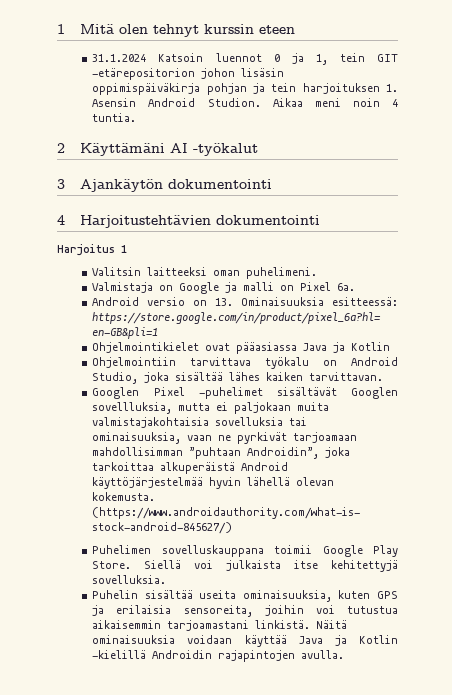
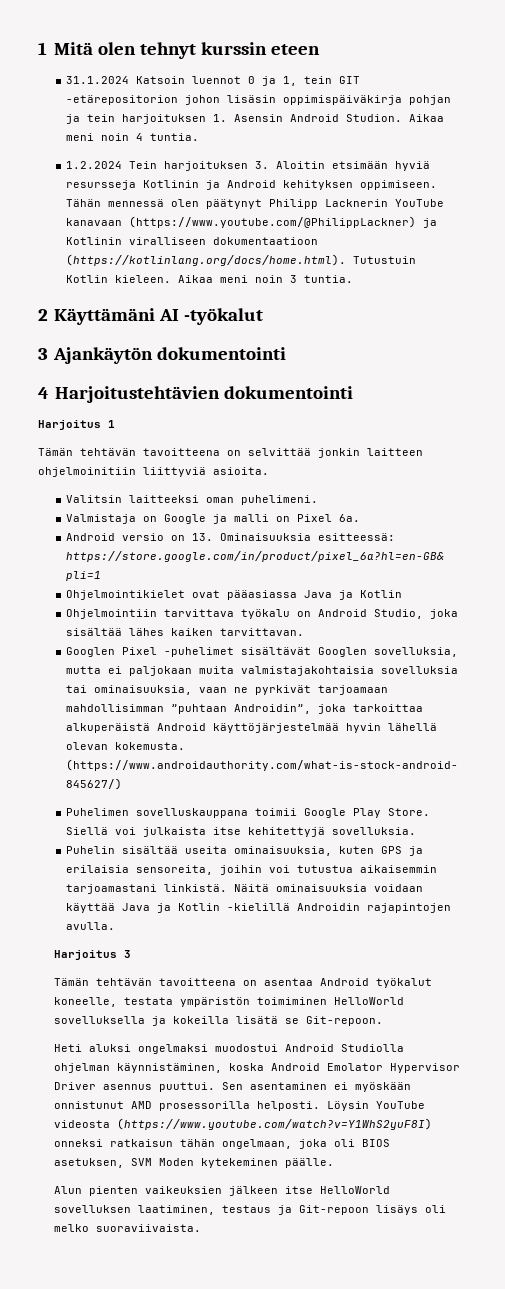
(137, 117) none -> [66,161,431,171] [66,180,438,190] [66,199,445,209] [66,216,438,228] [66,237,319,245] [66,254,417,266] [66,275,354,283] // 1.2.2024 Tein harjoituksen 3. Aloitin etsimään hyviä resursseja Kotlinin ja Android kehityksen oppimiseen. Tähän mennessä olen päätynyt Philipp Lacknerin YouTube kanavaan (https://www.youtube.com/@PhilippLackner) ja Kotlinin viralliseen dokumentaatioon (https://kotlinlang.org/docs/home.html). Tutustuin Kotlin kieleen. Aikaa meni noin 3 tuntia.
(127, 249) none -> [38,448,423,458] [38,467,269,477] // Tämän tehtävän tavoitteena on selvittää jonkin laitteen ohjelmoinitiin liittyviä asioita.
[92,402,173,414] sovellluksia, -> [374,647,459,657] sovelluksia,
(345, 654) none -> [53,950,131,960] [53,978,432,988] [53,997,404,1007] [53,1016,383,1026] [53,1044,404,1054] [53,1063,460,1073] [53,1082,411,1092] [53,1101,425,1111] [53,1118,432,1130] [53,1139,390,1149] [53,1158,334,1168] [53,1186,390,1196] [53,1205,446,1215] [53,1224,201,1232] // Harjoitus 3 // Tämän tehtävän tavoitteena on asentaa Android työkalut koneelle, testata ympäristön toimiminen HelloWorld sovelluksella ja kokeilla lisätä se Git-repoon. // Heti aluksi ongelmaksi muodostui Android Studiolla ohjelman käynnistäminen, koska Android Emolator Hypervisor Driver asennus puuttui. Sen asentaminen ei myöskään onnistunut AMD prosessorilla helposti. Löysin YouTube videosta (https://www.youtube.com/watch?v=Y1WhS2yuF8I) onneksi ratkaisun tähän ongelmaan, joka oli BIOS asetuksen, SVM Moden kytekeminen päälle. // Alun pienten vaikeuksien jälkeen itse HelloWorld sovelluksen laatiminen, testaus ja Git-repoon lisäys oli melko suoraviivaista.

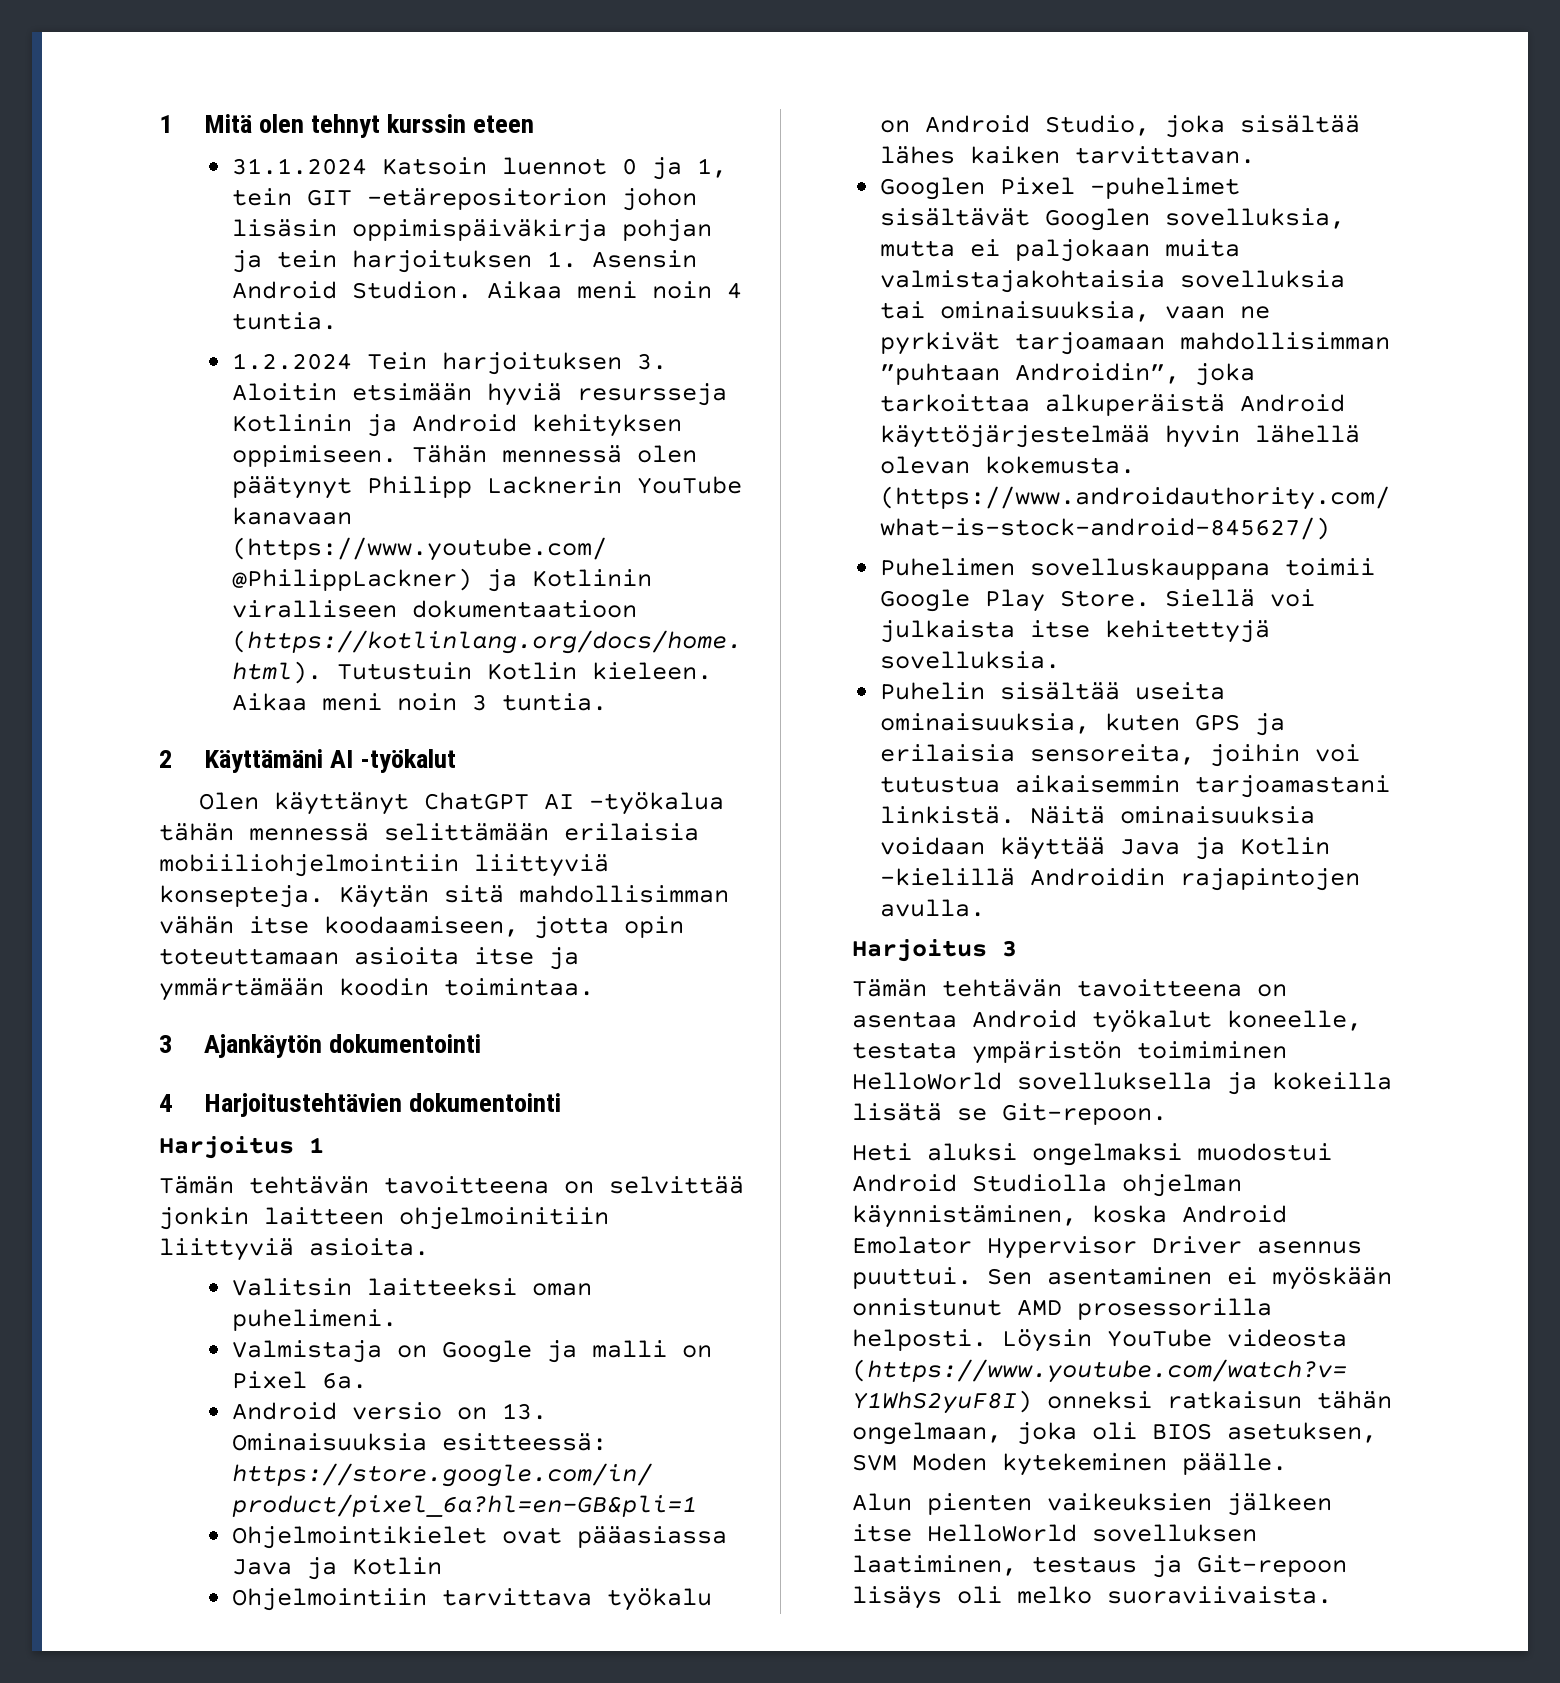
(263, 316) none -> [199,792,725,815] [159,823,699,841] [159,854,609,877] [159,885,729,908] [159,916,684,939] [159,947,579,970] [159,978,594,1001] // Olen käyttänyt ChatGPT AI -työkalua tähän mennessä selittämään erilaisia mobiiliohjelmointiin liittyviä konsepteja. Käytän sitä mahdollisimman vähän itse koodaamiseen, jotta opin toteuttamaan asioita itse ja ymmärtämään koodin toimintaa.

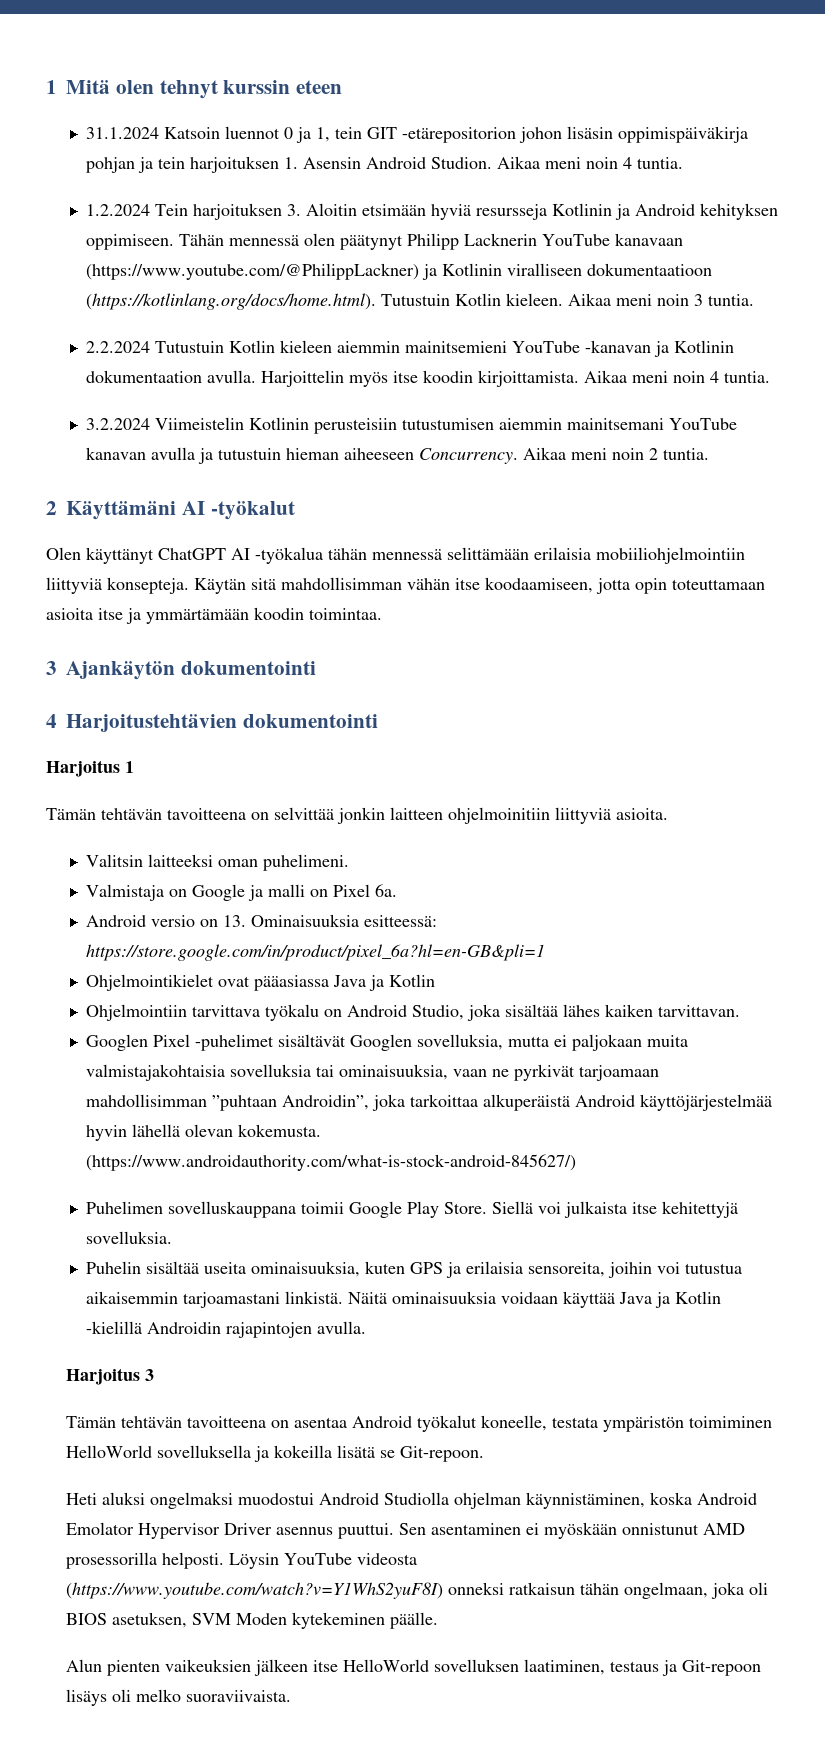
(607, 702) none -> [85,340,734,357] [85,370,770,387] [85,417,737,434] [85,447,709,464] // 2.2.2024 Tutustuin Kotlin kieleen aiemmin mainitsemieni YouTube -kanavan ja Kotlinin dokumentaation avulla. Harjoittelin myös itse koodin kirjoittamista. Aikaa meni noin 4 tuntia. // 3.2.2024 Viimeistelin Kotlinin perusteisiin tutustumisen aiemmin mainitsemani YouTube kanavan avulla ja tutustuin hieman aiheeseen Concurrency. Aikaa meni noin 2 tuntia.

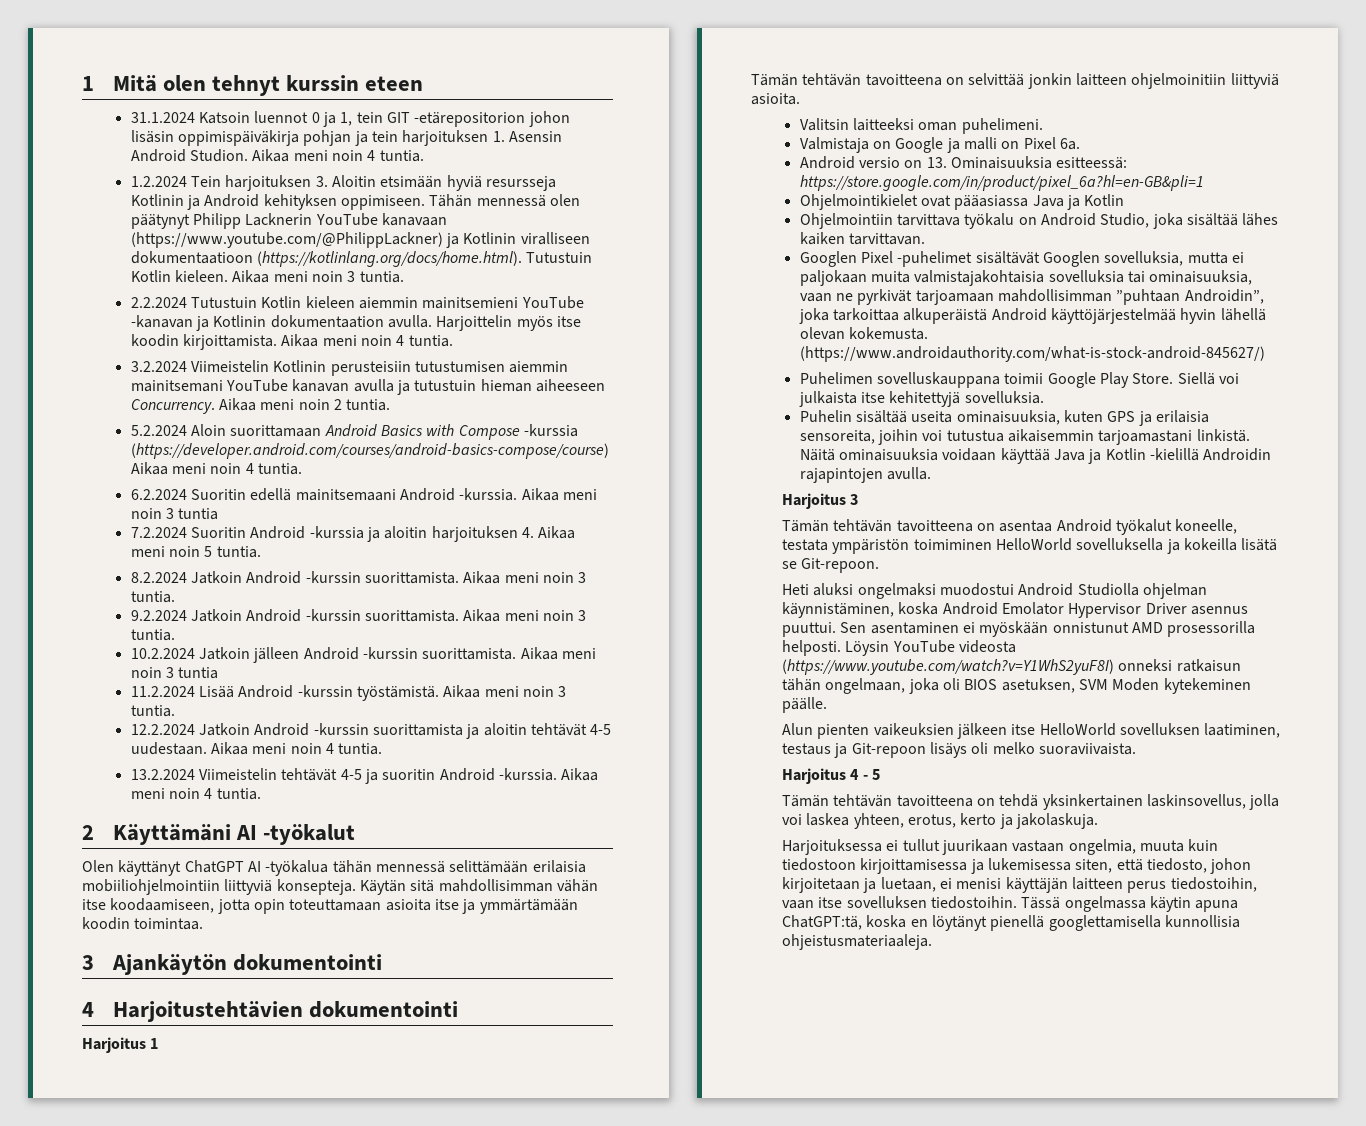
(709, 454) none -> [130,424,578,440] [130,443,609,459] [130,462,302,475] [130,488,597,501] [130,508,219,520] [130,526,576,542] [130,546,261,558] [130,571,587,584] [130,591,175,603] [130,609,587,622] [130,629,175,641] [130,647,596,663] [130,667,219,679] [130,685,567,701] [130,705,175,717] [130,723,612,739] [130,742,383,755] [130,768,599,784] [130,788,261,800] // 5.2.2024 Aloin suorittamaan Android Basics with Compose -kurssia (https://developer.android.com/courses/android-basics-compose/course) Aikaa meni noin 4 tuntia. // 6.2.2024 Suoritin edellä mainitsemaani Android -kurssia. Aikaa meni noin 3 tuntia // 7.2.2024 Suoritin Android -kurssia ja aloitin harjoituksen 4. Aikaa meni noin 5 tuntia. // 8.2.2024 Jatkoin Android -kurssin suorittamista. Aikaa meni noin 3 tuntia. // 9.2.2024 Jatkoin Android -kurssin suorittamista. Aikaa meni noin 3 tuntia. // 10.2.2024 Jatkoin jälleen Android -kurssin suorittamista. Aikaa meni noin 3 tuntia // 11.2.2024 Lisää Android -kurssin työstämistä. Aikaa meni noin 3 tuntia. // 12.2.2024 Jatkoin Android -kurssin suorittamista ja aloitin tehtävät 4-5 uudestaan. Aikaa meni noin 4 tuntia. // 13.2.2024 Viimeistelin tehtävät 4-5 ja suoritin Android -kurssia. Aikaa meni noin 4 tuntia.
(292, 1696) none -> [782,768,881,784] [782,794,1280,810] [782,813,1098,829] [782,839,1219,855] [782,858,1252,874] [782,877,1257,893] [782,896,1239,912] [782,915,1240,931] [782,934,933,950] // Harjoitus 4 - 5 // Tämän tehtävän tavoitteena on tehdä yksinkertainen laskinsovellus, jolla voi laskea yhteen, erotus, kerto ja jakolaskuja. // Harjoituksessa ei tullut juurikaan vastaan ongelmia, muuta kuin tiedostoon kirjoittamisessa ja lukemisessa siten, että tiedosto, johon kirjoitetaan ja luetaan, ei menisi käyttäjän laitteen perus tiedostoihin, vaan itse sovelluksen tiedostoihin. Tässä ongelmassa käytin apuna ChatGPT:tä, koska en löytänyt pienellä googlettamisella kunnollisia ohjeistusmateriaaleja.

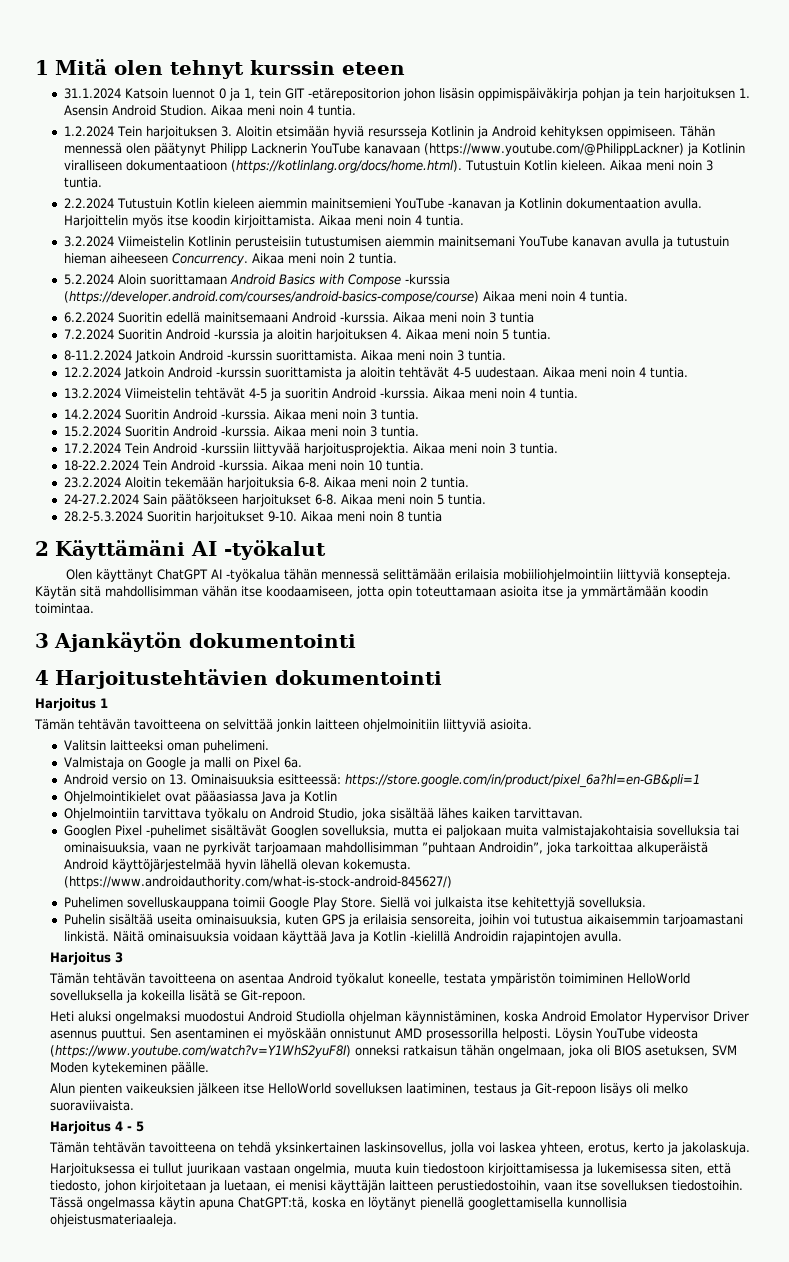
[130,571,587,584] [130,591,175,603] [130,609,587,622] [130,629,175,641] [130,647,596,663] [130,667,219,679] [130,685,567,701] [130,705,175,717] 8.2.2024 Jatkoin Android -kurssin suorittamista. Aikaa meni noin 3 tuntia. // 9.2.2024 Jatkoin Android -kurssin suorittamista. Aikaa meni noin 3 tuntia. // 10.2.2024 Jatkoin jälleen Android -kurssin suorittamista. Aikaa meni noin 3 tuntia // 11.2.2024 Lisää Android -kurssin työstämistä. Aikaa meni noin 3 tuntia. -> [63,350,506,363] 8-11.2.2024 Jatkoin Android -kurssin suorittamista. Aikaa meni noin 3 tuntia.
(261, 794) none -> [63,409,419,420] [63,426,419,437] [63,443,558,456] [63,460,424,471] [63,477,469,490] [63,494,486,507] [63,511,442,524] // 14.2.2024 Suoritin Android -kurssia. Aikaa meni noin 3 tuntia. // 15.2.2024 Suoritin Android -kurssia. Aikaa meni noin 3 tuntia. // 17.2.2024 Tein Android -kurssiin liittyvää harjoitusprojektia. Aikaa meni noin 3 tuntia. // 18-22.2.2024 Tein Android -kurssia. Aikaa meni noin 10 tuntia. // 23.2.2024 Aloitin tekemään harjoituksia 6-8. Aikaa meni noin 2 tuntia. // 24-27.2.2024 Sain päätökseen harjoitukset 6-8. Aikaa meni noin 5 tuntia. // 28.2-5.3.2024 Suoritin harjoitukset 9-10. Aikaa meni noin 8 tuntia
[1127,877,1257,893] perus tiedostoihin, -> [436,1180,540,1193] perustiedostoihin,

